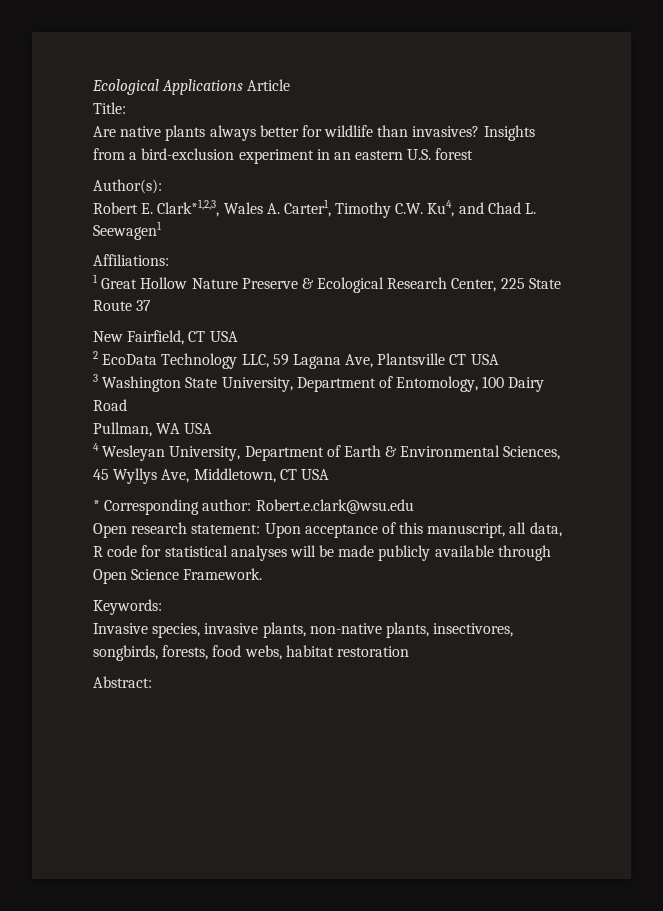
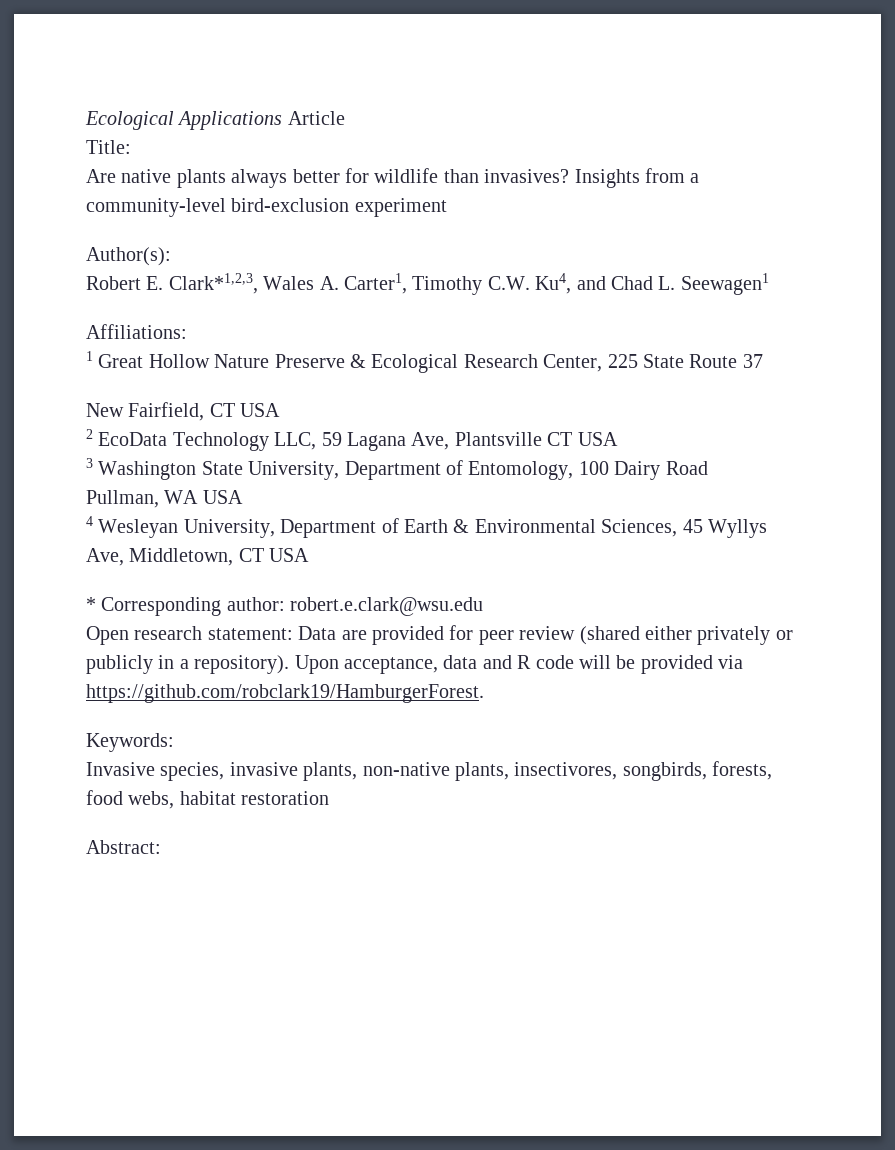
(138, 156) none -> [86,198,226,217] community-level
[316,148,474,160] in an eastern U.S. forest -> (447, 207) none
[255,499,414,514] Robert.e.clark@wsu.edu -> [290,597,484,616] robert.e.clark@wsu.edu
[264,522,562,538] [93,545,551,561] [93,568,263,584] Upon acceptance of this manuscript, all data, R code for statistical analyses will be made publicly available through Open Science Framework. -> [298,625,793,645] [86,655,744,674] [86,684,484,703] Data are provided for peer review (shared either privately or publicly in a repository). Upon acceptance, data and R code will be provided via https://github.com/robclark19/HamburgerForest.

